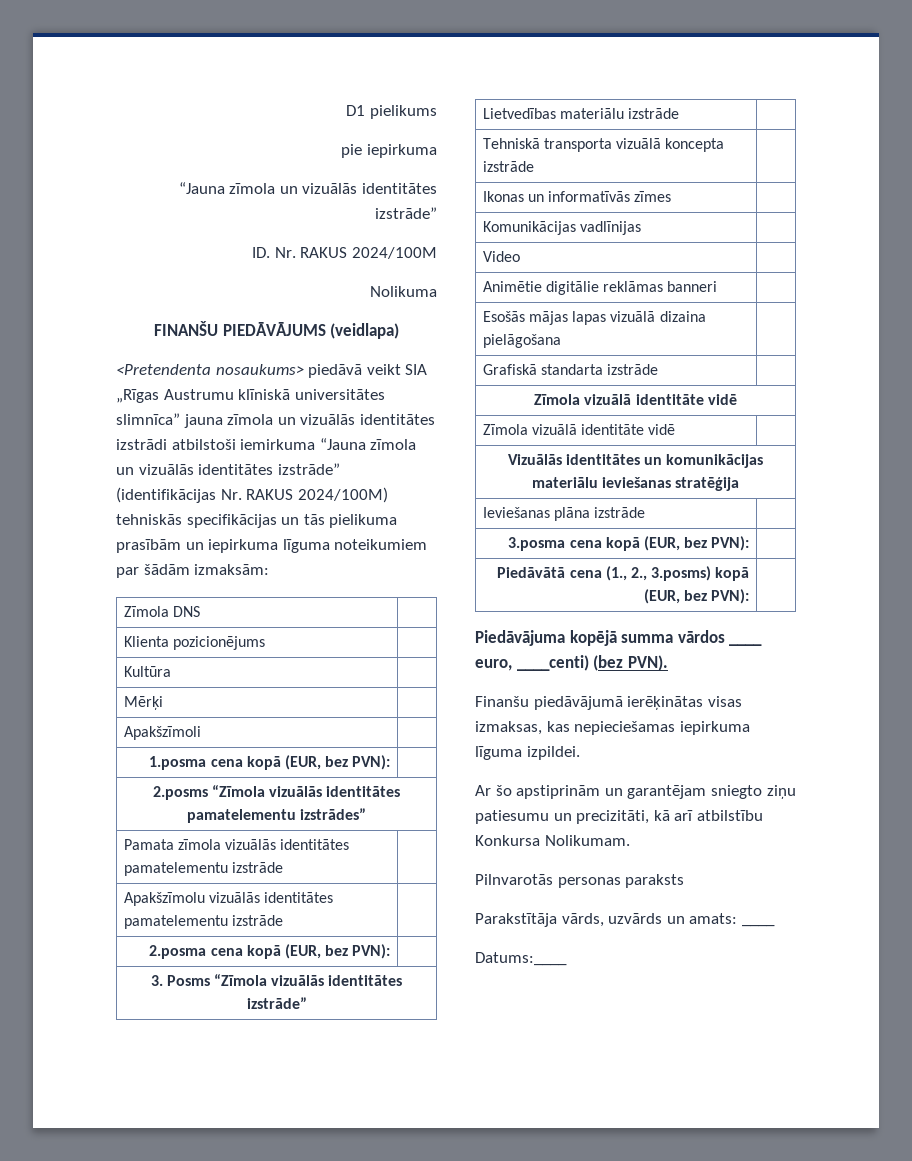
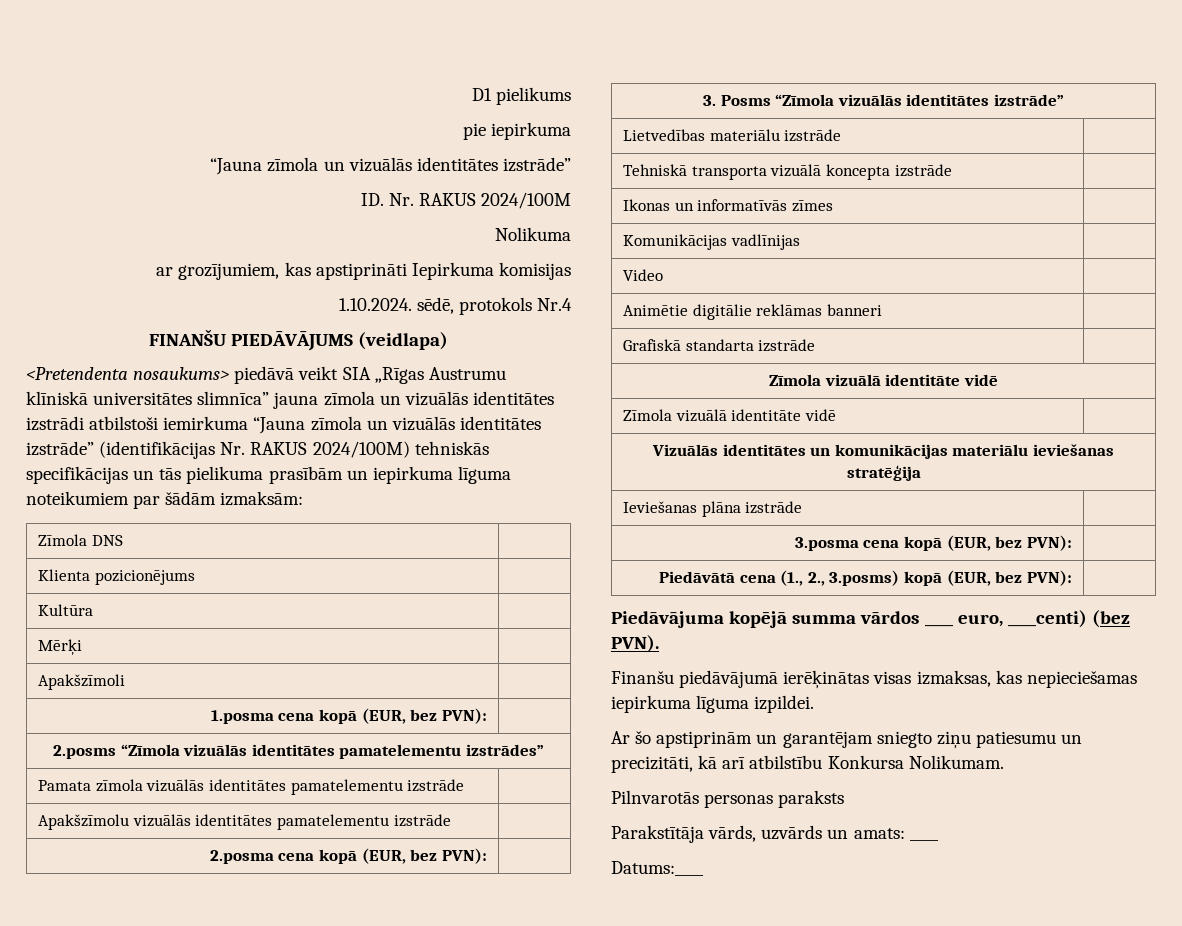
(437, 291) none -> [156,262,571,280] [338,297,572,315] // ar grozījumiem, kas apstiprināti Iepirkuma komisijas // 1.10.2024. sēdē, protokols Nr.4
[482,311,706,325] [482,334,561,348] // Esošās mājas lapas vizuālā dizaina pielāgošana | -> (882, 310) none

